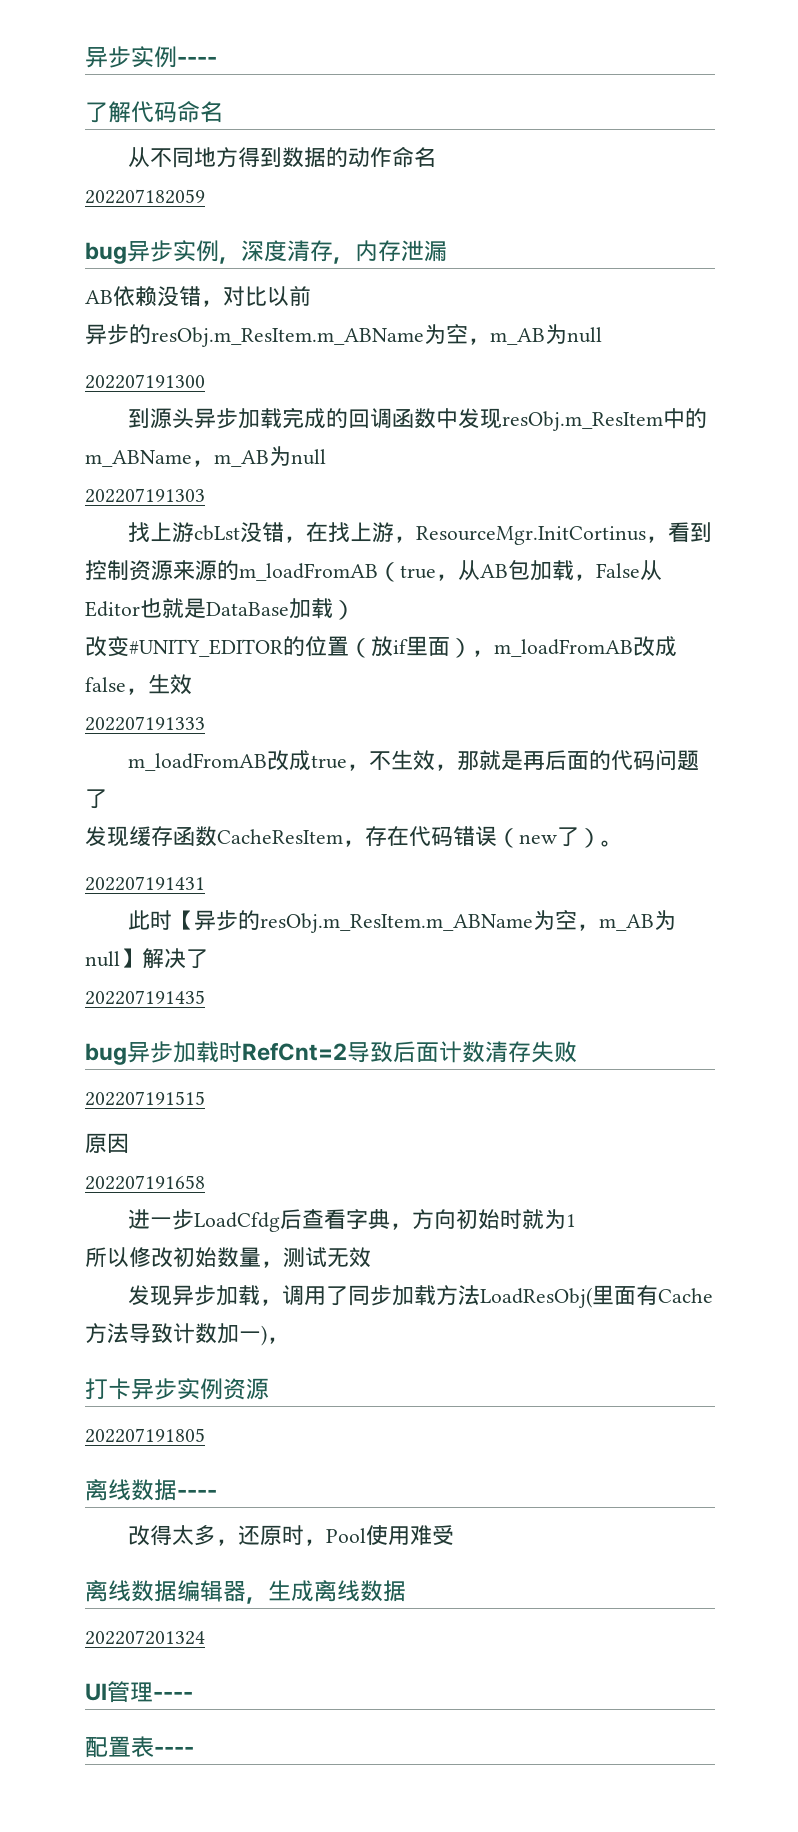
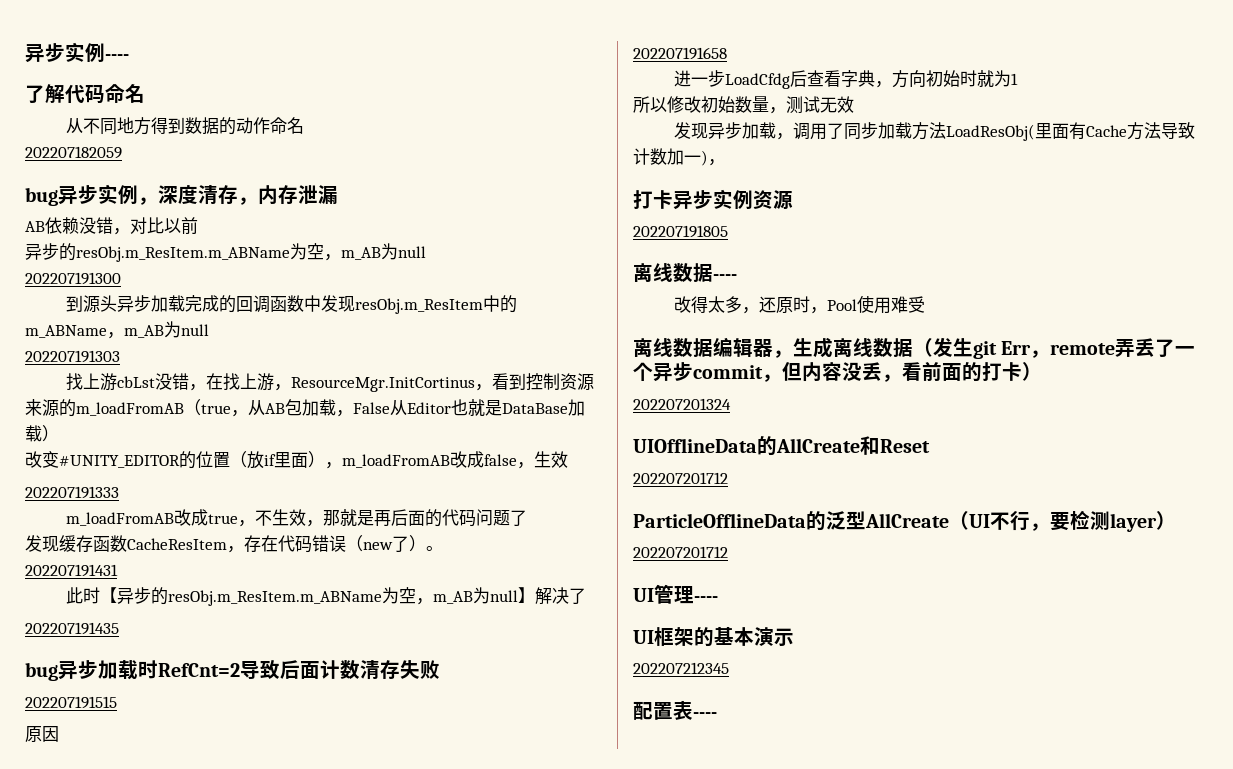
[85,1630,205,1645] [85,1681,193,1703] // 202207201324 // UI管理---- -> [913,337,1196,359] [633,362,1042,382] [633,398,731,410] [633,436,930,456] [633,472,728,484] [633,510,1176,532] [633,546,728,558] [633,584,718,604] [633,626,794,647] [633,662,729,674] （发生git Err，remote弄丢了一个异步commit，但内容没丢，看前面的打卡） // 202207201324 // UIOfflineData的AllCreate和Reset // 202207201712 // ParticleOfflineData的泛型AllCreate（UI不行，要检测layer） // 202207201712 // UI管理---- // UI框架的基本演示 // 202207212345

